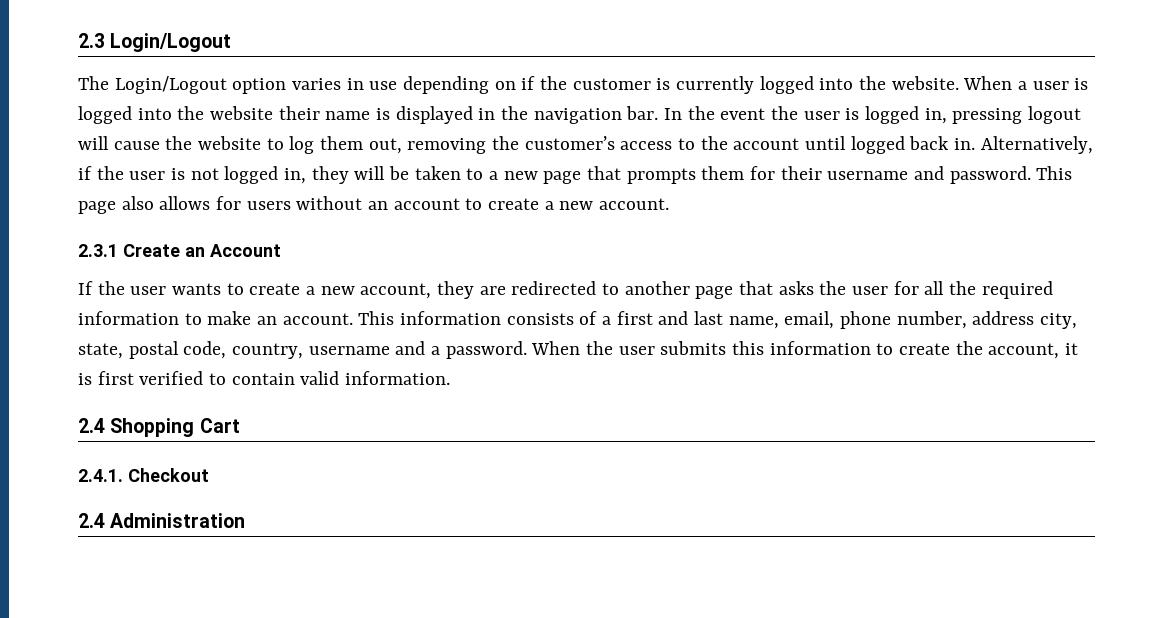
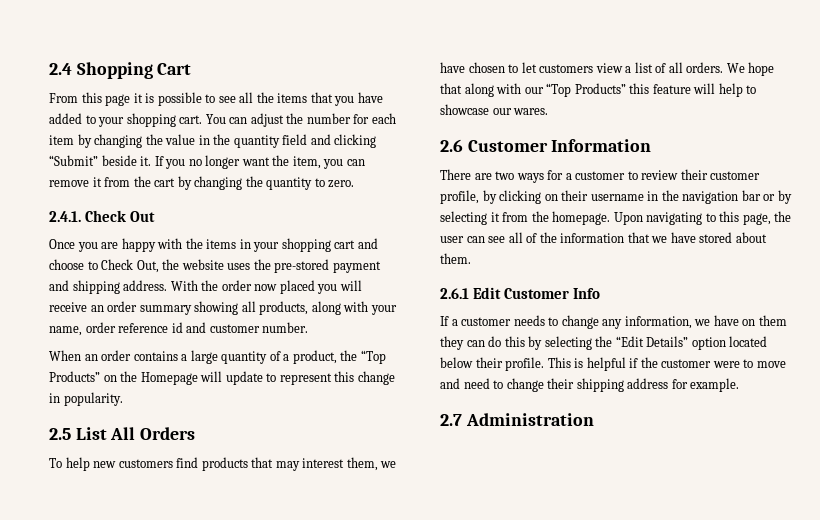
[78,33,232,52] [78,76,1089,94] [78,106,1082,124] [78,136,1093,154] [78,166,1073,184] [78,196,670,214] [78,244,281,257] [78,281,1053,299] [78,311,1078,329] [78,341,1079,359] [78,371,451,385] [78,418,240,437] [78,468,209,482] [78,513,105,528] 2.3 Login/Logout // The Login/Logout option varies in use depending on if the customer is currently logged into the website. When a user is logged into the website their name is displayed in the navigation bar. In the event the user is logged in, pressing logout will cause the website to log them out, removing the customer’s access to the account until logged back in. Alternatively, if the user is not logged in, they will be taken to a new page that prompts them for their username and password. This page also allows for users without an account to create a new account. // 2.3.1 Create an Account // If the user wants to create a new account, they are redirected to another page that asks the user for all the required information to make an account. This information consists of a first and last name, email, phone number, address city, state, postal code, country, username and a password. When the user submits this information to create the account, it is first verified to contain valid information. // 2.4 Shopping Cart // 2.4.1. Checkout // 2.4 -> [49,62,192,79] [49,92,383,106] [49,113,396,127] [49,134,377,148] [49,155,365,169] [49,176,355,190] [49,210,156,222] [49,238,378,252] [49,259,381,273] [49,280,362,294] [49,301,397,315] [49,322,309,336] [49,350,386,364] [49,371,395,385] [49,392,123,406] [49,427,196,440] [49,457,397,471] [440,62,775,76] [440,83,757,97] [440,104,549,115] [440,139,652,152] [440,169,761,183] [440,190,792,204] [440,211,792,225] [440,232,767,243] [440,253,471,264] [440,287,601,299] [440,315,787,329] [440,336,768,350] [440,357,786,371] [440,378,740,392] [440,414,462,426] 2.4 Shopping Cart // From this page it is possible to see all the items that you have added to your shopping cart. You can adjust the number for each item by changing the value in the quantity field and clicking “Submit” beside it. If you no longer want the item, you can remove it from the cart by changing the quantity to zero. // 2.4.1. Check Out // Once you are happy with the items in your shopping cart and choose to Check Out, the website uses the pre-stored payment and shipping address. With the order now placed you will receive an order summary showing all products, along with your name, order reference id and customer number. // When an order contains a large quantity of a product, the “Top Products” on the Homepage will update to represent this change in popularity. // 2.5 List All Orders // To help new customers find products that may interest them, we have chosen to let customers view a list of all orders. We hope that along with our “Top Products” this feature will help to showcase our wares. // 2.6 Customer Information // There are two ways for a customer to review their customer profile, by clicking on their username in the navigation bar or by selecting it from the homepage. Upon navigating to this page, the user can see all of the information that we have stored about them. // 2.6.1 Edit Customer Info // If a customer needs to change any information, we have on them they can do this by selecting the “Edit Details” option located below their profile. This is helpful if the customer were to move and need to change their shipping address for example. // 2.7

